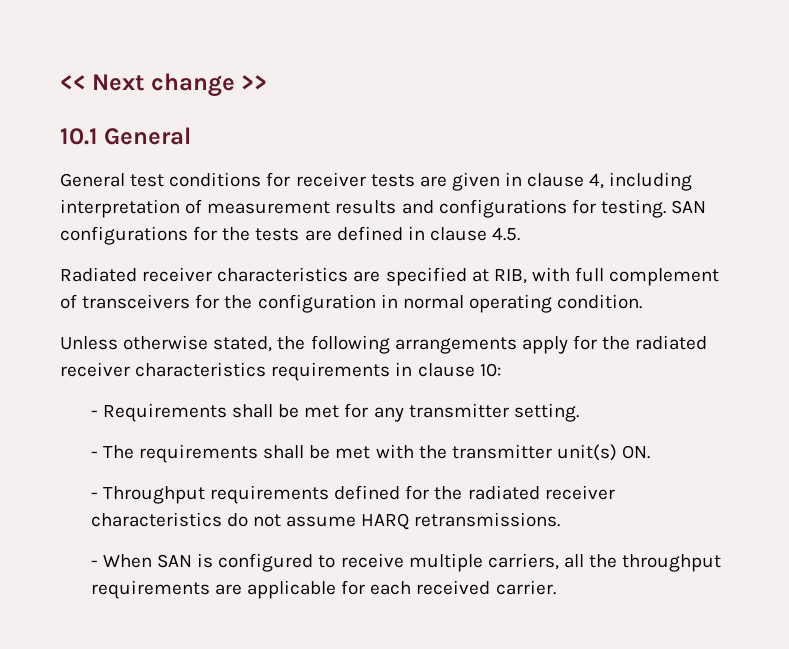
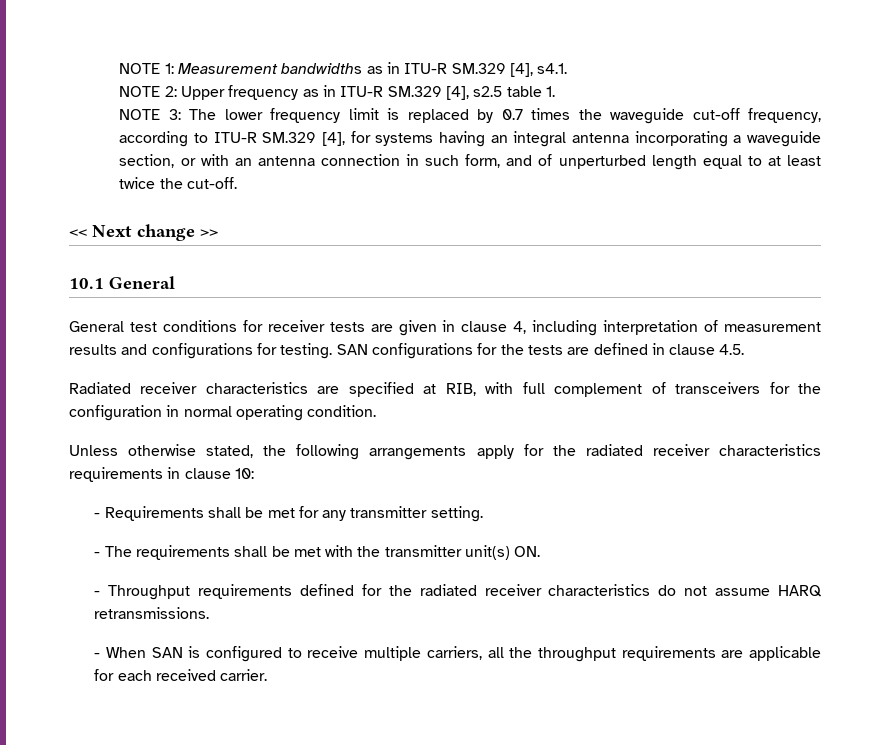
(60, 82) none -> [119,62,568,77] [119,85,555,100] [119,108,821,124] [119,131,821,147] [119,154,822,170] [119,177,238,189] NOTE 1: Measurement bandwidths as in ITU-R SM.329 [4], s4.1. // NOTE 2: Upper frequency as in ITU-R SM.329 [4], s2.5 table 1. // NOTE 3: The lower frequency limit is replaced by 0.7 times the waveguide cut-off frequency, according to ITU-R SM.329 [4], for systems having an integral antenna incorporating a waveguide section, or with an antenna connection in such form, and of unperturbed length equal to at least twice the cut-off. //

